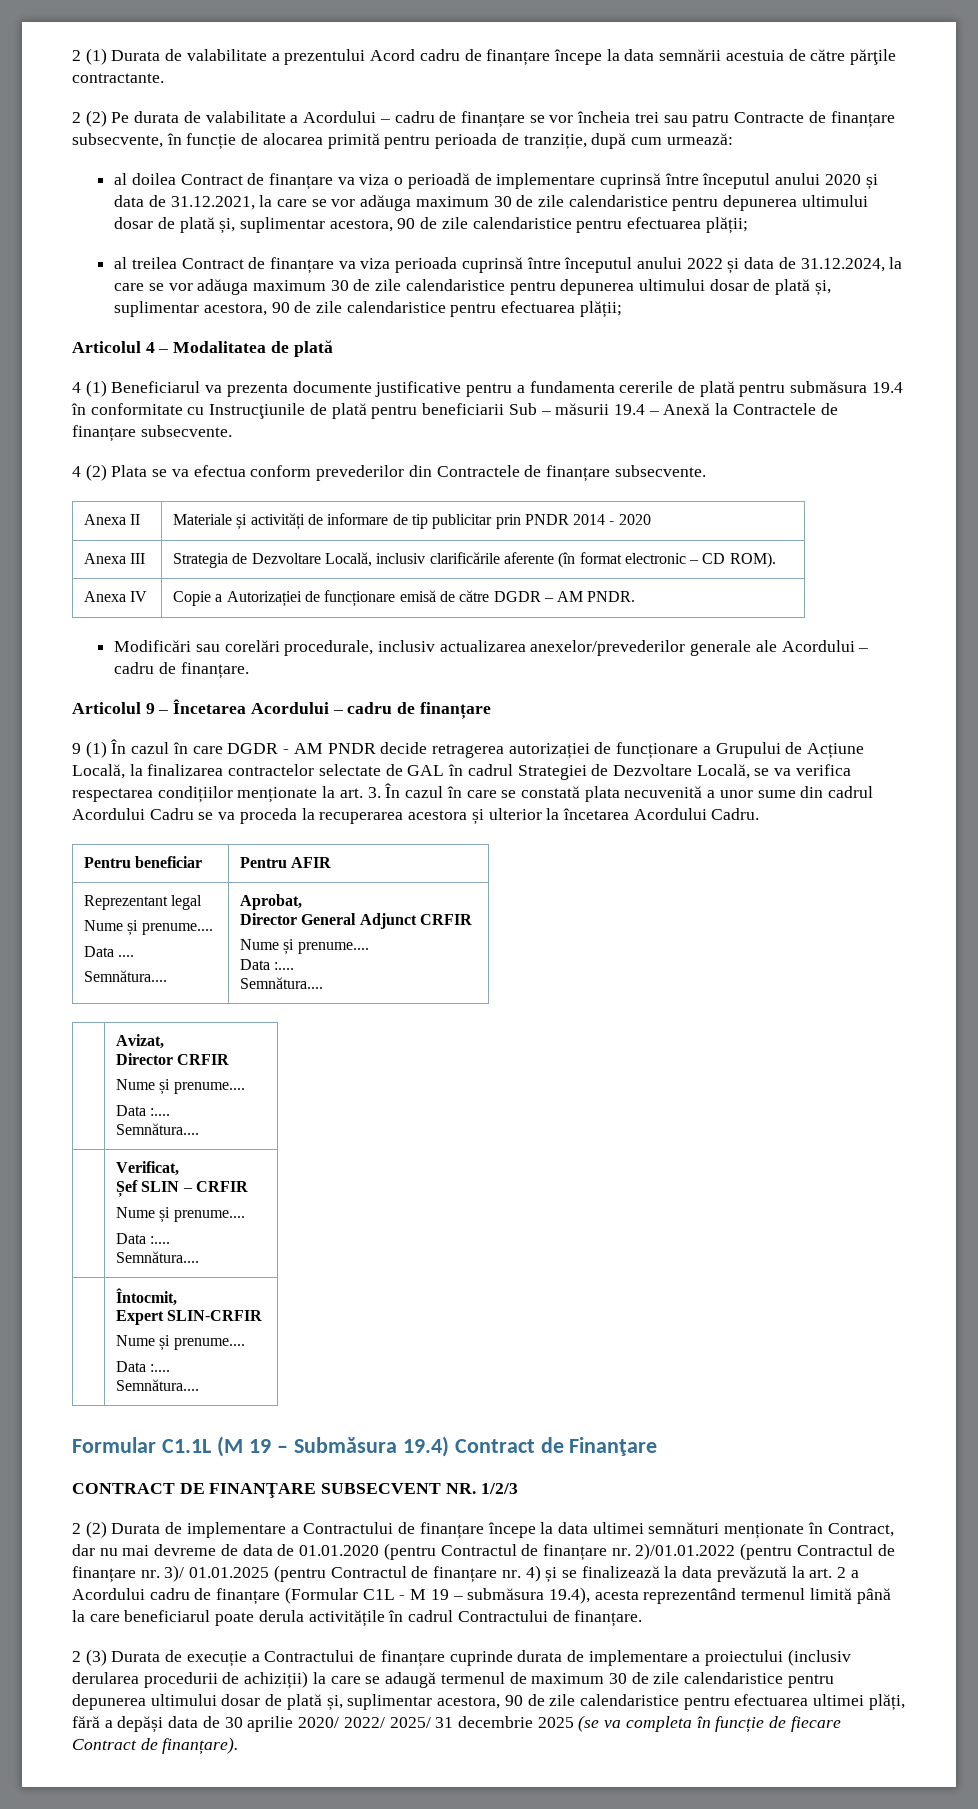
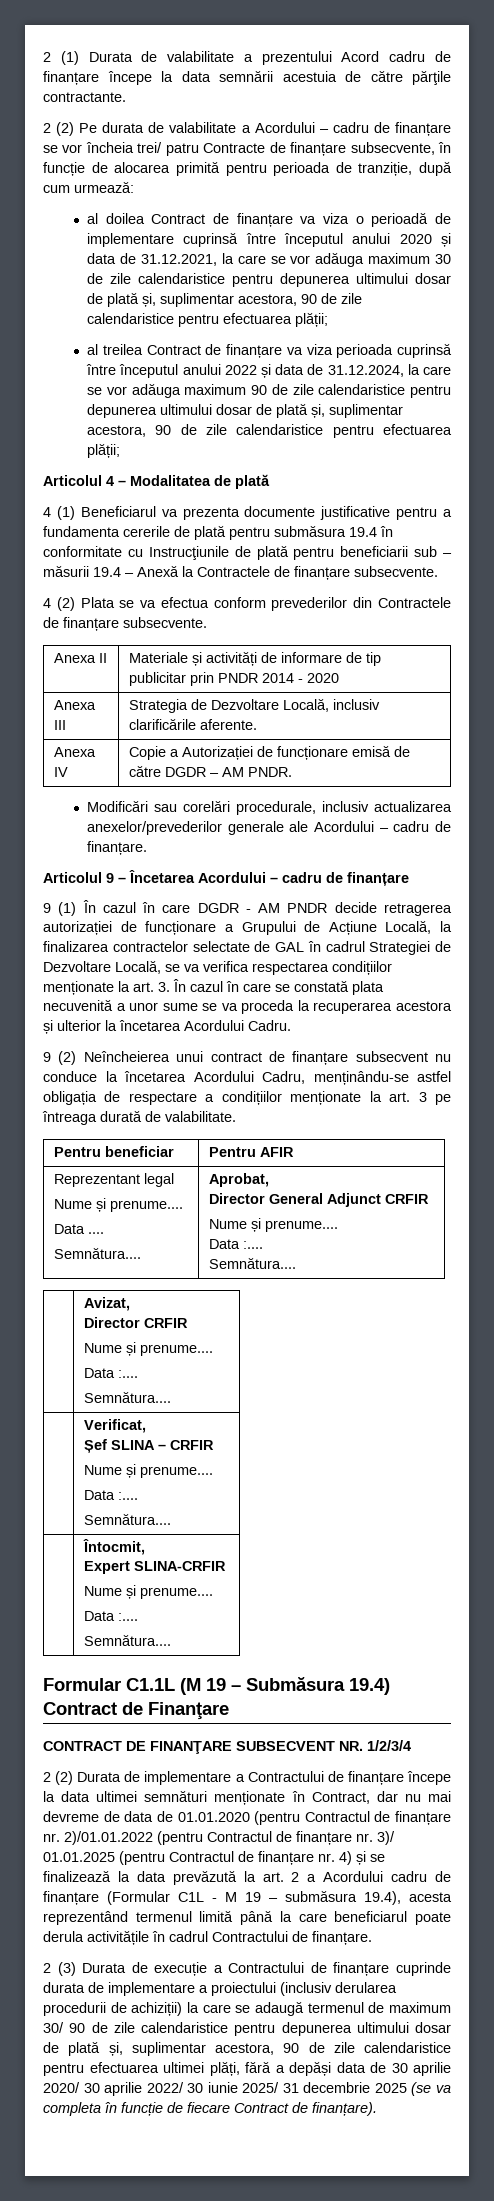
[634,112,688,123] trei sau -> [137,142,163,153] trei/
[330,280,349,291] 30 -> [251,385,268,395] 90
[508,403,537,415] Sub -> [414,546,438,557] sub
[503,552,776,568] aferente (în format electronic – CD ROM). -> [200,719,258,730] aferente.
[800,786,874,798] [72,808,194,820] din cadrul Acordului Cadru -> (198, 1007) none
(760, 814) none -> [43,1051,451,1065] [43,1071,451,1085] [43,1091,452,1105] [42,1110,236,1125] // 9 (2) Neîncheierea unui contract de finanțare subsecvent nu conduce la încetarea Acordului Cadru, menținându-se astfel obligația de respectare a condițiilor menționate la art. 3 pe întreaga durată de valabilitate.
[141,1181,180,1192] SLIN -> [111,1440,156,1450] SLINA
[167,1310,263,1321] SLIN-CRFIR -> [134,1561,227,1571] SLINA-CRFIR
[480,1483,518,1494] 1/2/3 -> [367,1740,411,1751] 1/2/3/4
[608,1673,627,1684] 30 -> [43,2022,86,2033] 30/ 90
[343,1717,385,1728] 2022/ -> [83,2082,238,2096] 30 aprilie 2022/ 30 iunie

